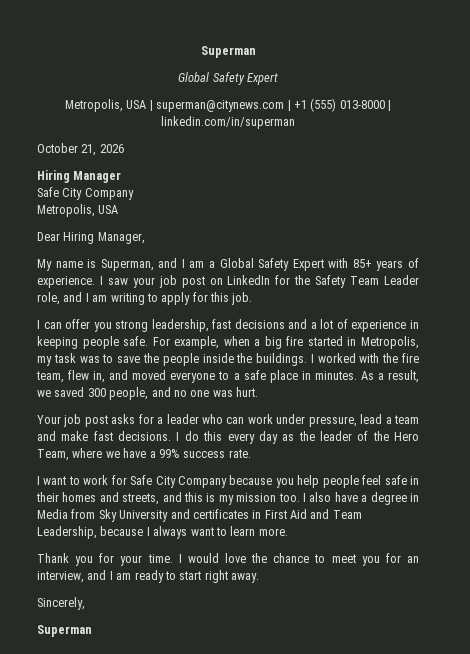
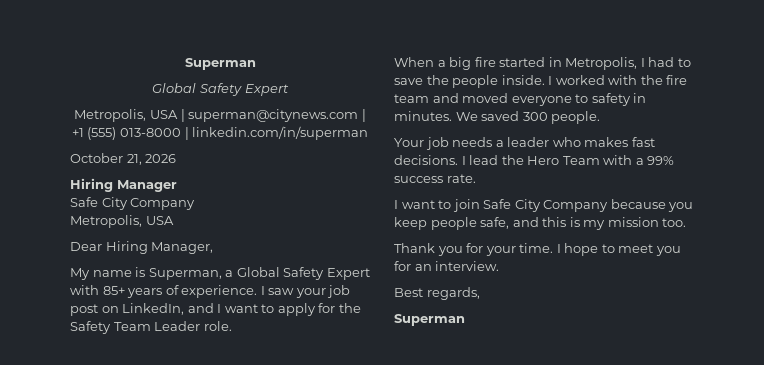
[158,258,205,268] and I am -> (222, 274) none
[227,275,271,285] LinkedIn -> [122,303,316,316] LinkedIn, and I want to apply
[37,292,253,305] [37,319,420,332] [37,336,250,349] role, and I am writing to apply for this job. // I can offer you strong leadership, fast decisions and a lot of experience in keeping people safe. For example, when -> [203,321,232,331] [394,57,434,67] role. // When
[37,353,100,366] my task was -> [640,57,675,67] I had
[202,353,308,366] inside the buildings. -> [501,75,545,85] inside.
[36,370,106,383] team, flew in, -> [394,94,429,103] team
[233,370,419,383] [37,387,258,400] [37,414,419,427] [37,431,419,444] [37,448,147,461] a safe place in minutes. As a result, we saved 300 people, and no one was hurt. // Your job post asks for a leader who can work under pressure, lead a team and make fast decisions. I do this every day as the leader of the Hero Team, where we have -> [591,93,647,106] [394,111,601,124] [394,137,655,150] [394,155,633,165] safety in minutes. We saved 300 people. // Your job needs a leader who makes fast decisions. I lead the Hero Team with
[83,475,127,485] work for -> [452,199,480,212] join
[297,475,420,488] [36,492,160,505] help people feel safe in their homes and streets, -> [394,217,510,230] keep people safe,
[303,492,419,505] [37,509,362,522] [37,526,288,539] I also have a degree in Media from Sky University and certificates in First Aid and Team Leadership, because I always want to learn more. -> (687, 222) none
[187,553,310,563] would love the chance -> [564,243,599,256] hope
[37,570,259,583] [37,597,85,610] interview, and I am ready to start right away. // Sincerely, -> [435,261,500,271] [394,287,480,300] interview. // Best regards,

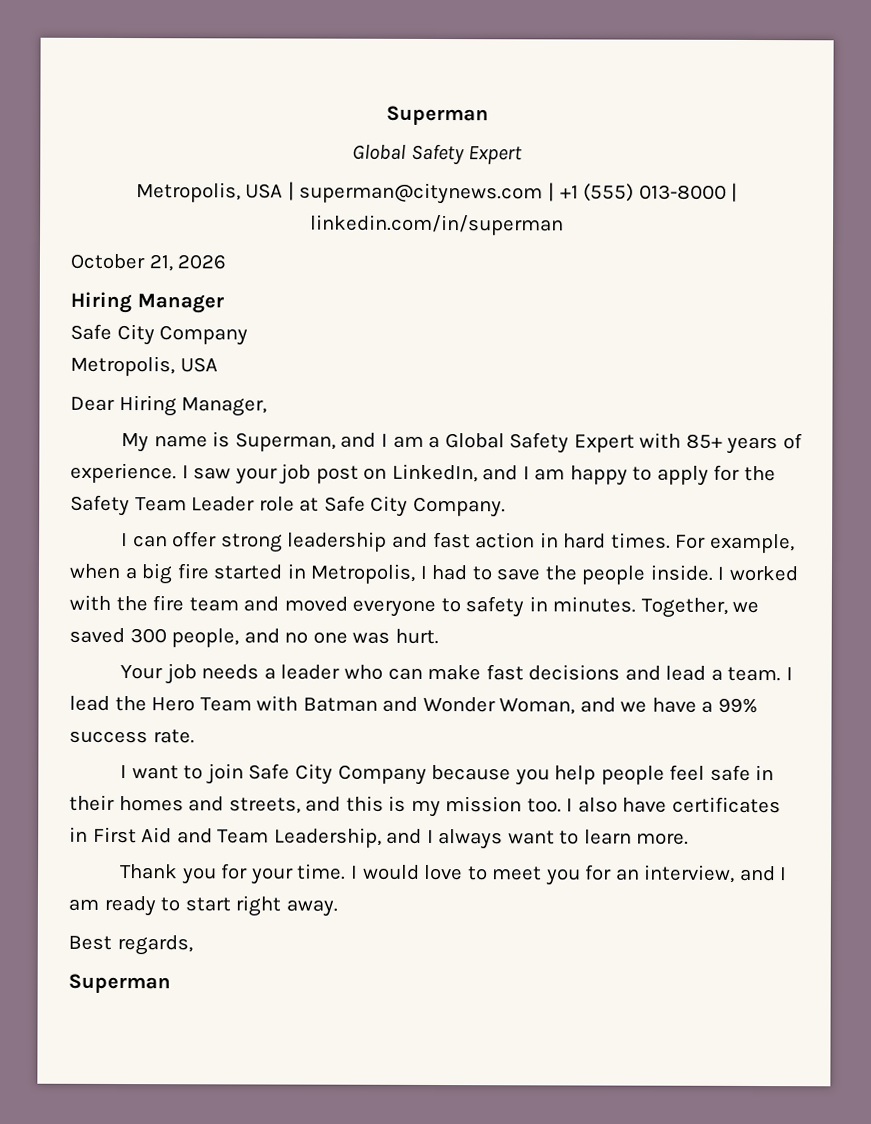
(222, 274) none -> [340,432,424,448] and I am
[224,304,258,313] want -> [534,465,628,486] am happy
[203,321,232,331] [394,57,434,67] role. // When -> [258,495,506,518] [121,531,795,554] [69,563,120,580] role at Safe City Company. // I can offer strong leadership and fast action in hard times. For example, when
[455,111,601,124] We saved 300 people. -> [640,597,760,618] [69,627,439,648] Together, we saved 300 people, and no one was hurt.
[584,137,655,147] [394,155,458,165] makes fast decisions. -> [387,664,782,682] can make fast decisions and lead a team.
(633, 160) none -> [302,696,697,715] Batman and Wonder Woman, and we have
[394,217,510,230] keep people safe, -> [554,764,775,785] [69,794,301,814] help people feel safe in their homes and streets,
(687, 222) none -> [566,796,781,814] [69,826,690,850] I also have certificates in First Aid and Team Leadership, and I always want to learn more.
[564,243,599,256] hope -> [362,864,464,881] would love
[435,261,500,271] interview. -> [643,864,788,883] [68,895,338,917] interview, and I am ready to start right away.

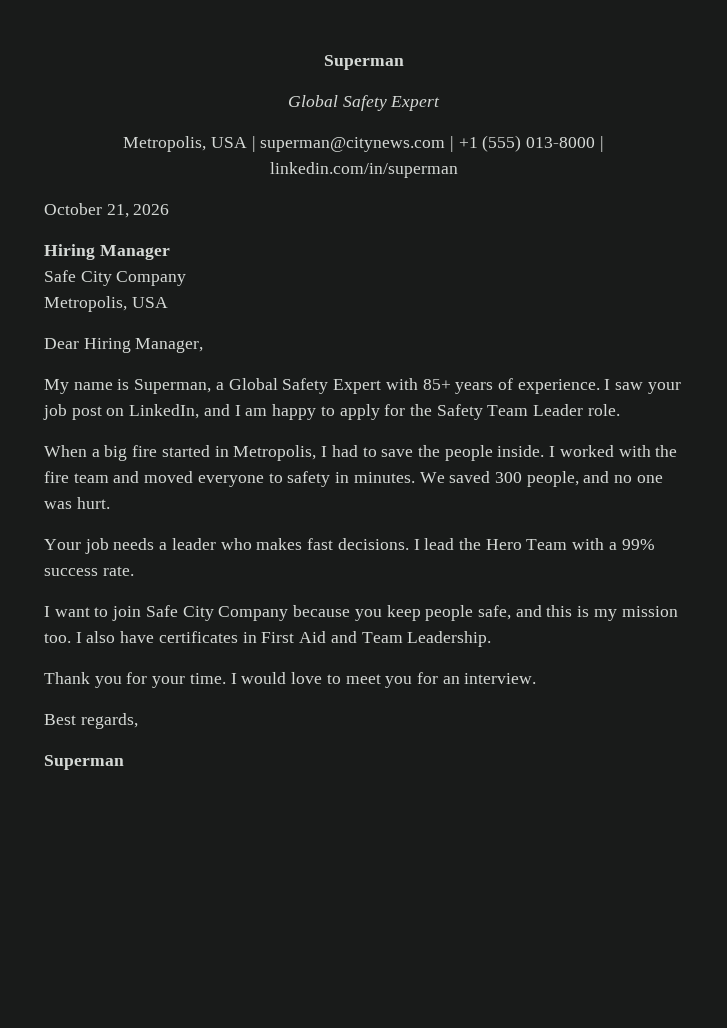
[340,432,424,448] and I am -> (212, 386) none
[258,495,506,518] [121,531,795,554] [69,563,120,580] role at Safe City Company. // I can offer strong leadership and fast action in hard times. For example, when -> [587,404,620,416] [44,445,87,457] role. // When
[640,597,760,618] Together, we -> [419,472,445,483] We
[387,664,782,682] can make fast decisions and lead a team. -> [256,538,409,550] makes fast decisions.
[302,696,697,715] Batman and Wonder Woman, and we have -> (605, 544) none
[554,764,775,785] [69,794,301,814] help people feel safe in their homes and streets, -> [386,605,511,621] keep people safe,
[273,827,690,850] Leadership, and I always want to learn more. -> [407,631,492,647] Leadership.
[643,864,788,883] [68,895,338,917] interview, and I am ready to start right away. -> [464,673,537,684] interview.

